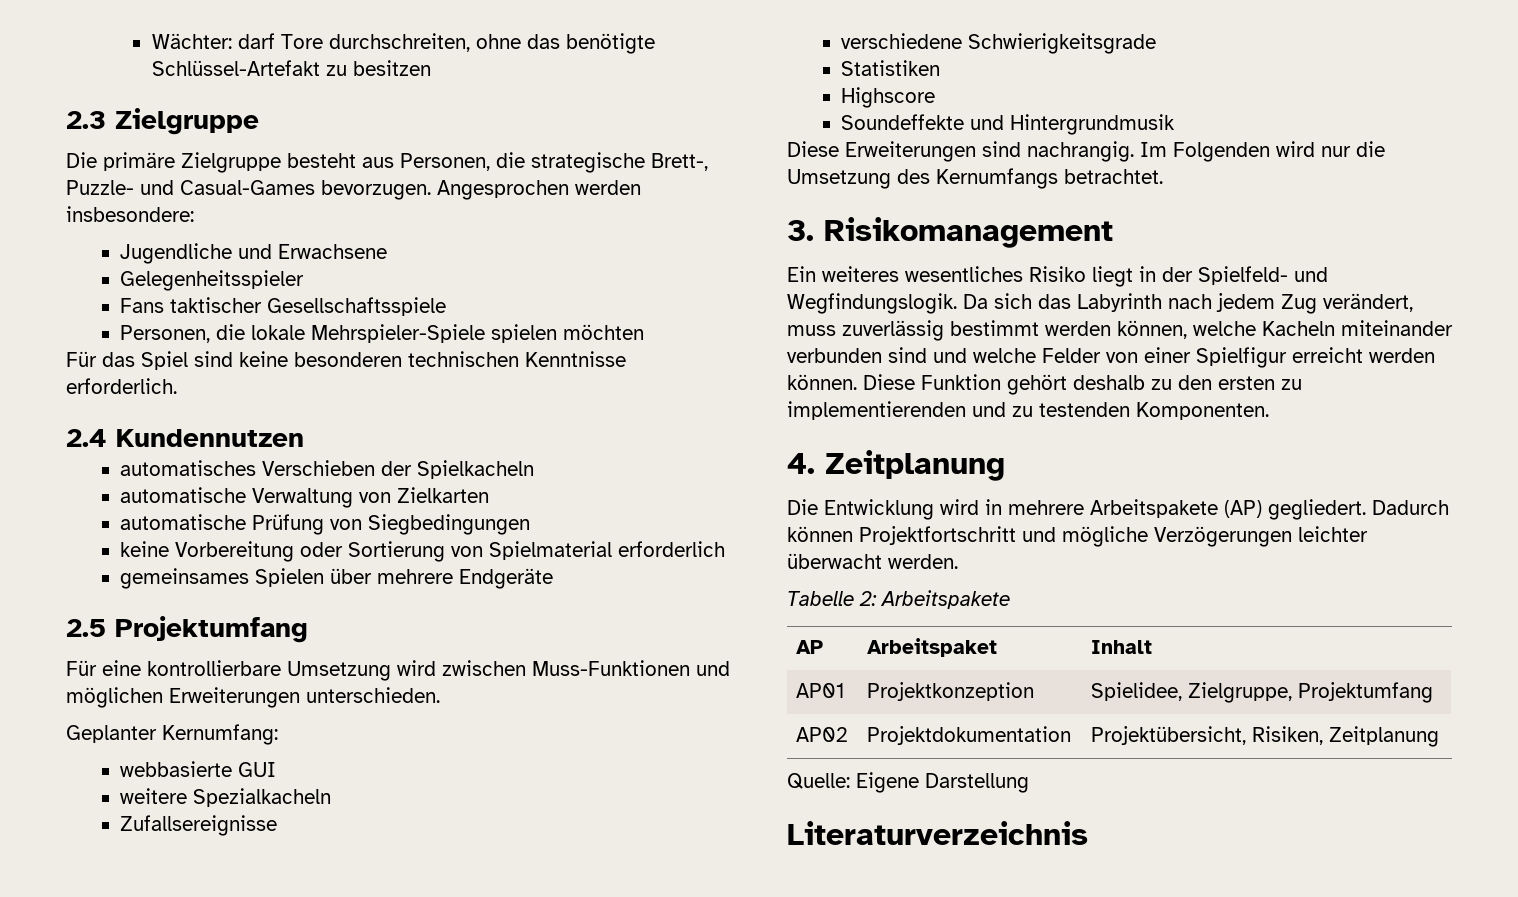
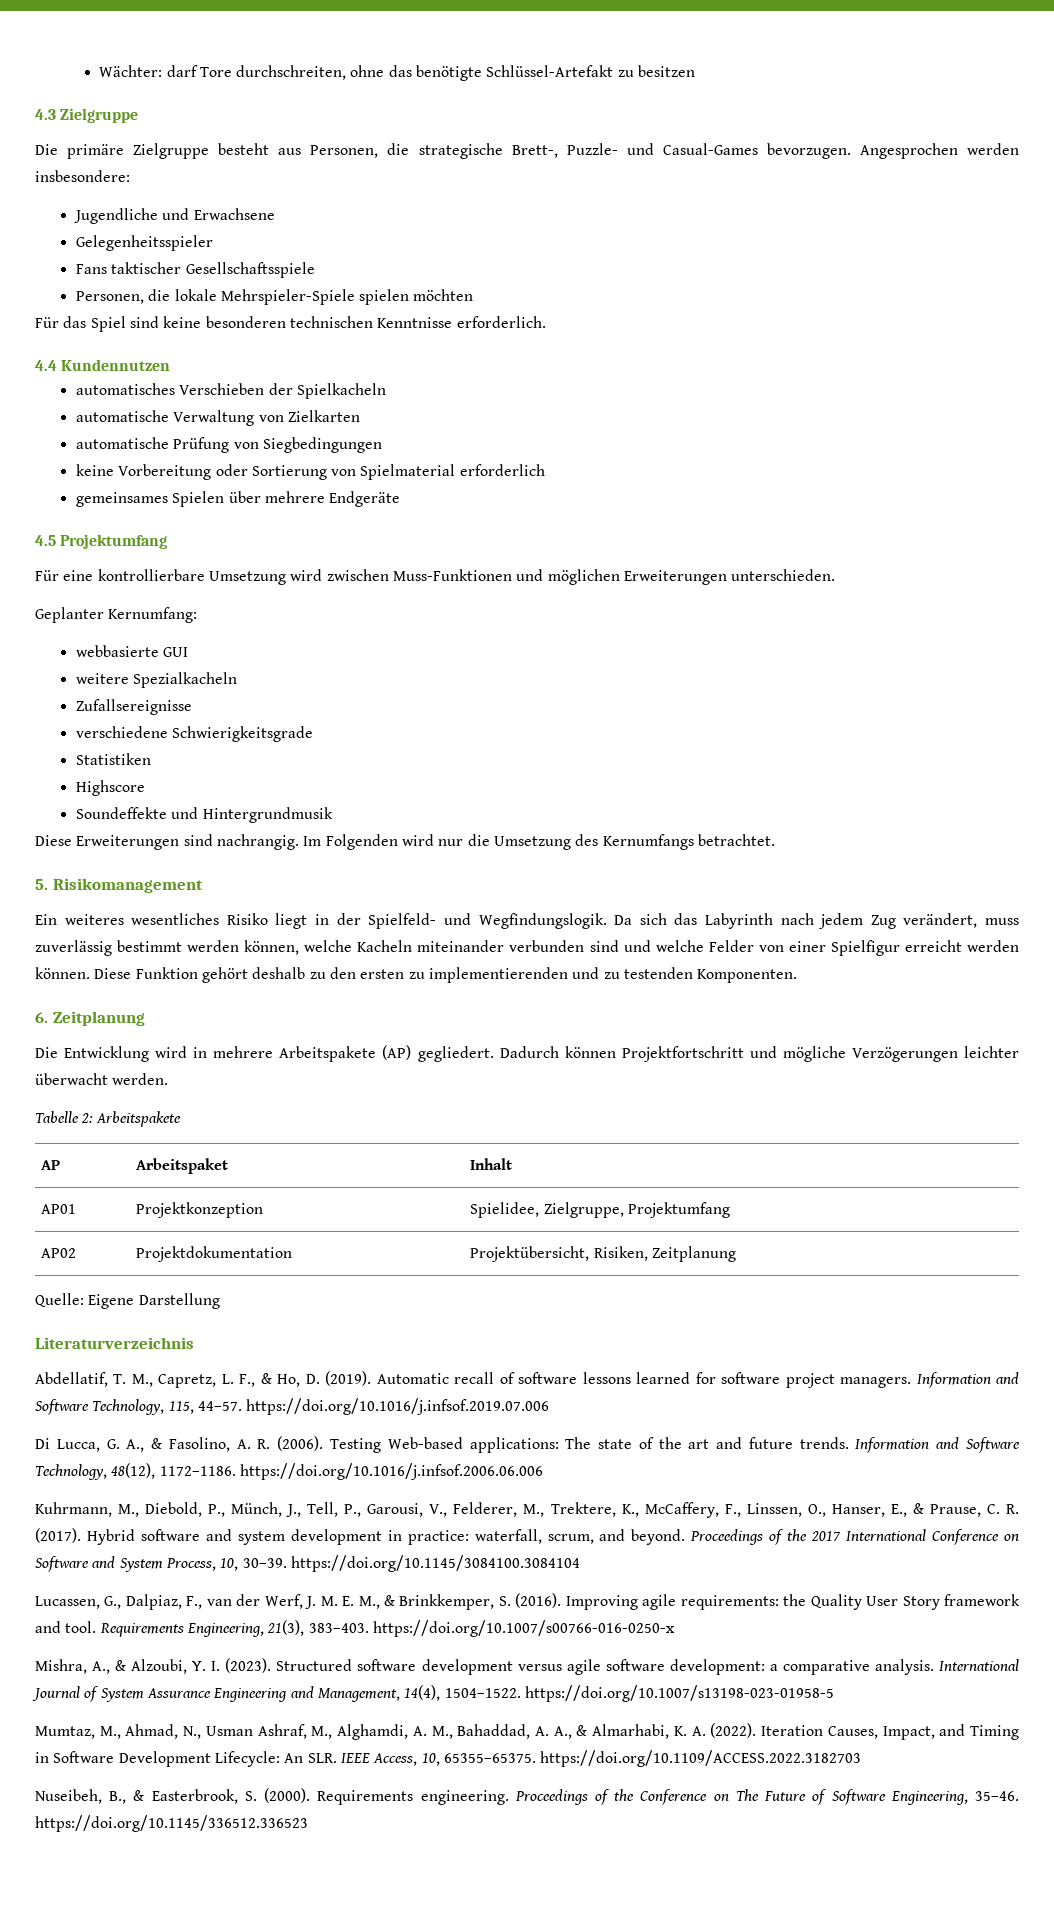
[66,111,106,129] 2.3 -> [35,109,56,120] 4.3
[66,429,107,447] 2.4 -> [35,360,57,371] 4.4
[66,619,106,637] 2.5 -> [35,535,56,546] 4.5
[787,220,814,241] 3. -> [35,879,48,890] 5.
[787,453,815,474] 4. -> [35,1012,48,1023] 6.
(1088, 833) none -> [35,1371,1020,1388] [35,1398,550,1415] [35,1436,1020,1453] [35,1463,543,1480] [35,1502,1020,1518] [35,1528,1020,1545] [35,1555,580,1572] [35,1593,1021,1610] [35,1620,675,1637] [35,1658,1019,1675] [32,1685,834,1702] [35,1723,1020,1740] [35,1750,862,1767] [35,1788,1019,1805] [35,1815,308,1832] // Abdellatif, T. M., Capretz, L. F., & Ho, D. (2019). Automatic recall of software lessons learned for software project managers. Information and Software Technology, 115, 44–57. https://doi.org/10.1016/j.infsof.2019.07.006 // Di Lucca, G. A., & Fasolino, A. R. (2006). Testing Web-based applications: The state of the art and future trends. Information and Software Technology, 48(12), 1172–1186. https://doi.org/10.1016/j.infsof.2006.06.006 // Kuhrmann, M., Diebold, P., Münch, J., Tell, P., Garousi, V., Felderer, M., Trektere, K., McCaffery, F., Linssen, O., Hanser, E., & Prause, C. R. (2017). Hybrid software and system development in practice: waterfall, scrum, and beyond. Proceedings of the 2017 International Conference on Software and System Process, 10, 30–39. https://doi.org/10.1145/3084100.3084104 // Lucassen, G., Dalpiaz, F., van der Werf, J. M. E. M., & Brinkkemper, S. (2016). Improving agile requirements: the Quality User Story framework and tool. Requirements Engineering, 21(3), 383–403. https://doi.org/10.1007/s00766-016-0250-x // Mishra, A., & Alzoubi, Y. I. (2023). Structured software development versus agile software development: a comparative analysis. International Journal of System Assurance Engineering and Management, 14(4), 1504–1522. https://doi.org/10.1007/s13198-023-01958-5 // Mumtaz, M., Ahmad, N., Usman Ashraf, M., Alghamdi, A. M., Bahaddad, A. A., & Almarhabi, K. A. (2022). Iteration Causes, Impact, and Timing in Software Development Lifecycle: An SLR. IEEE Access, 10, 65355–65375. https://doi.org/10.1109/ACCESS.2022.3182703 // Nuseibeh, B., & Easterbrook, S. (2000). Requirements engineering. Proceedings of the Conference on The Future of Software Engineering, 35–46. https://doi.org/10.1145/336512.336523

